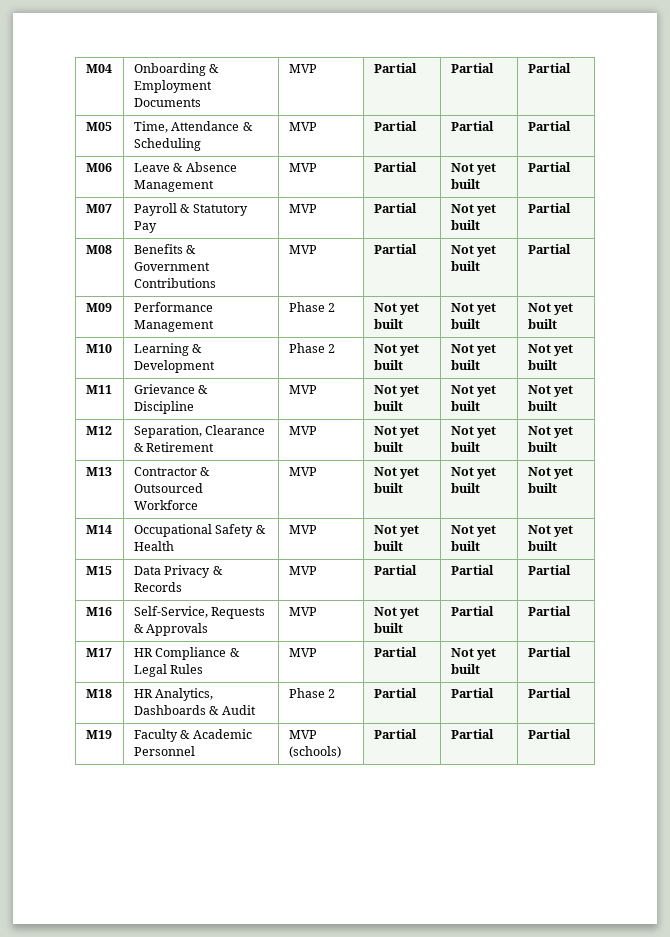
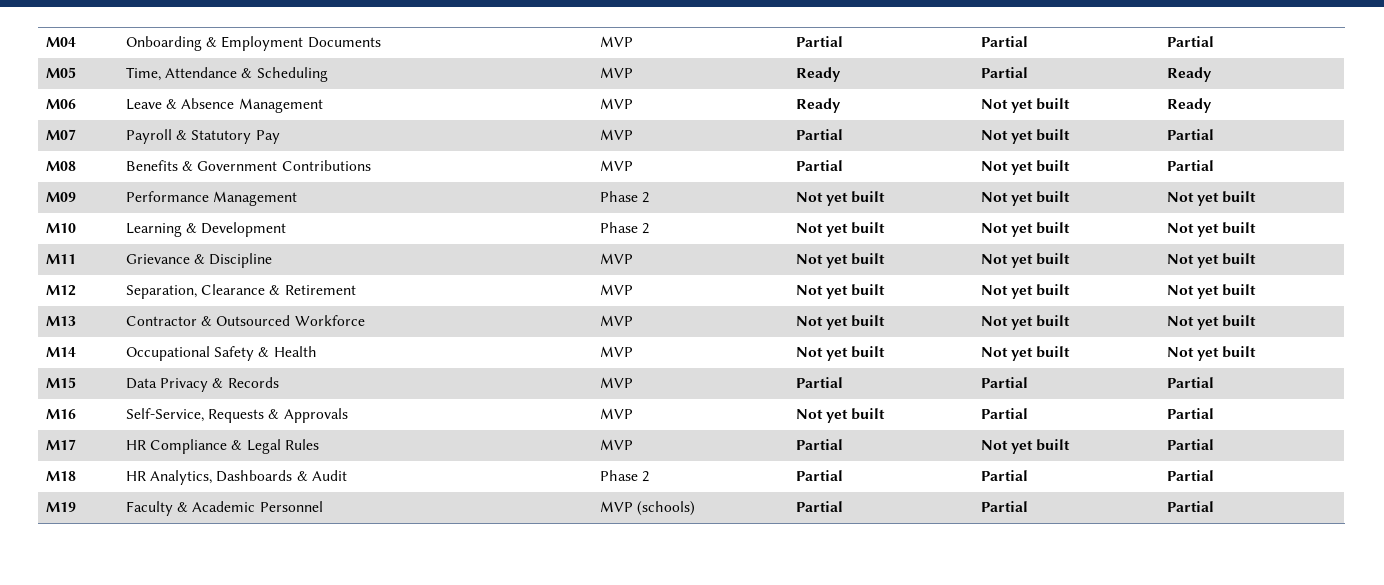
[373,121,417,131] [450,121,494,131] [527,121,571,131] Partial | Partial | Partial -> [796,67,842,82] [981,67,1029,78] [1167,67,1213,82] Ready | Partial | Ready
[373,162,417,172] [450,163,497,175] [450,179,480,189] [527,162,571,172] Partial | Not yet built | Partial -> [796,98,842,113] [981,98,1071,113] [1167,98,1213,113] Ready | Not yet built | Ready

